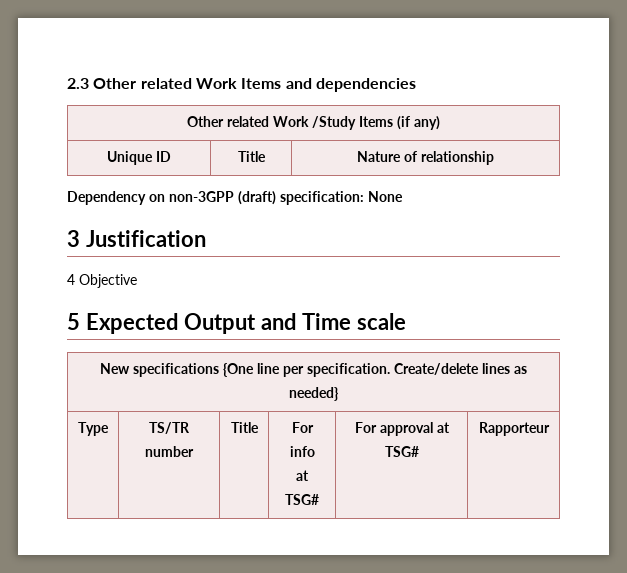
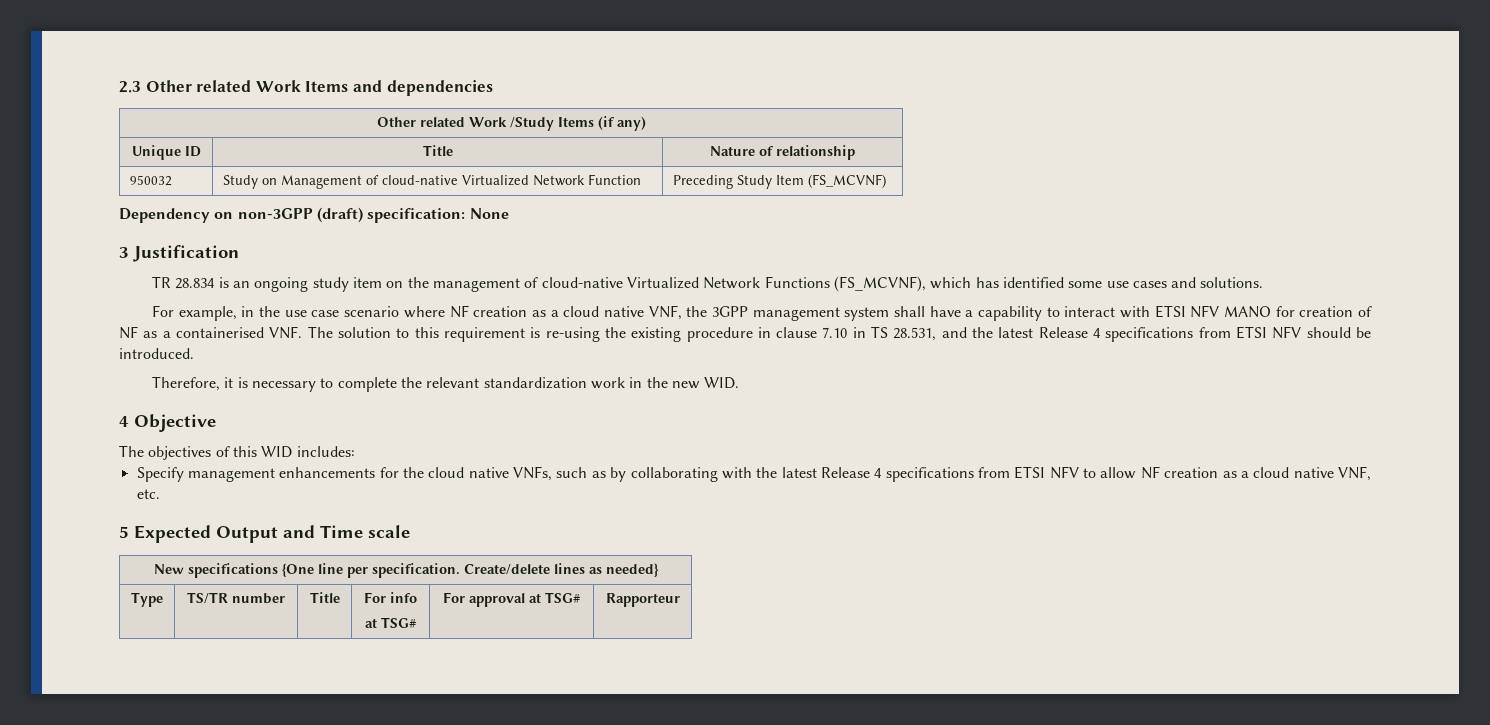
(494, 158) none -> [130,175,173,186] [223,174,642,189] [673,174,887,189] // 950032 | Study on Management of cloud-native Virtualized Network Function | Preceding Study Item (FS_MCVNF)
[67,274,137,288] 4 Objective -> [152,276,1264,292] [152,305,1373,321] [119,326,1372,342] [119,348,194,359] [152,376,740,392] [119,414,216,432] [119,445,355,460] [136,466,1372,482] [136,489,160,499] TR 28.834 is an ongoing study item on the management of cloud-native Virtualized Network Functions (FS_MCVNF), which has identified some use cases and solutions. // For example, in the use case scenario where NF creation as a cloud native VNF, the 3GPP management system shall have a capability to interact with ETSI NFV MANO for creation of NF as a containerised VNF. The solution to this requirement is re-using the existing procedure in clause 7.10 in TS 28.531, and the latest Release 4 specifications from ETSI NFV should be introduced. // Therefore, it is necessary to complete the relevant standardization work in the new WID. // 4 Objective // The objectives of this WID includes: // Specify management enhancements for the cloud native VNFs, such as by collaborating with the latest Release 4 specifications from ETSI NFV to allow NF creation as a cloud native VNF, etc.

